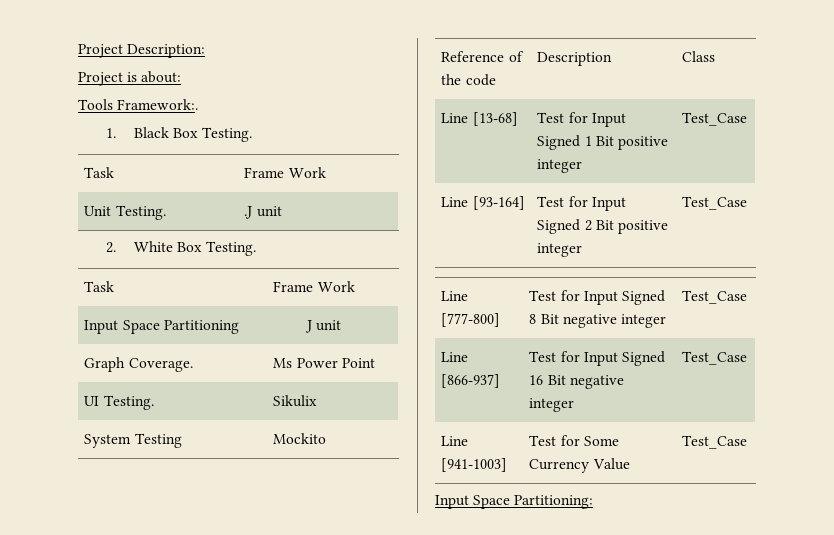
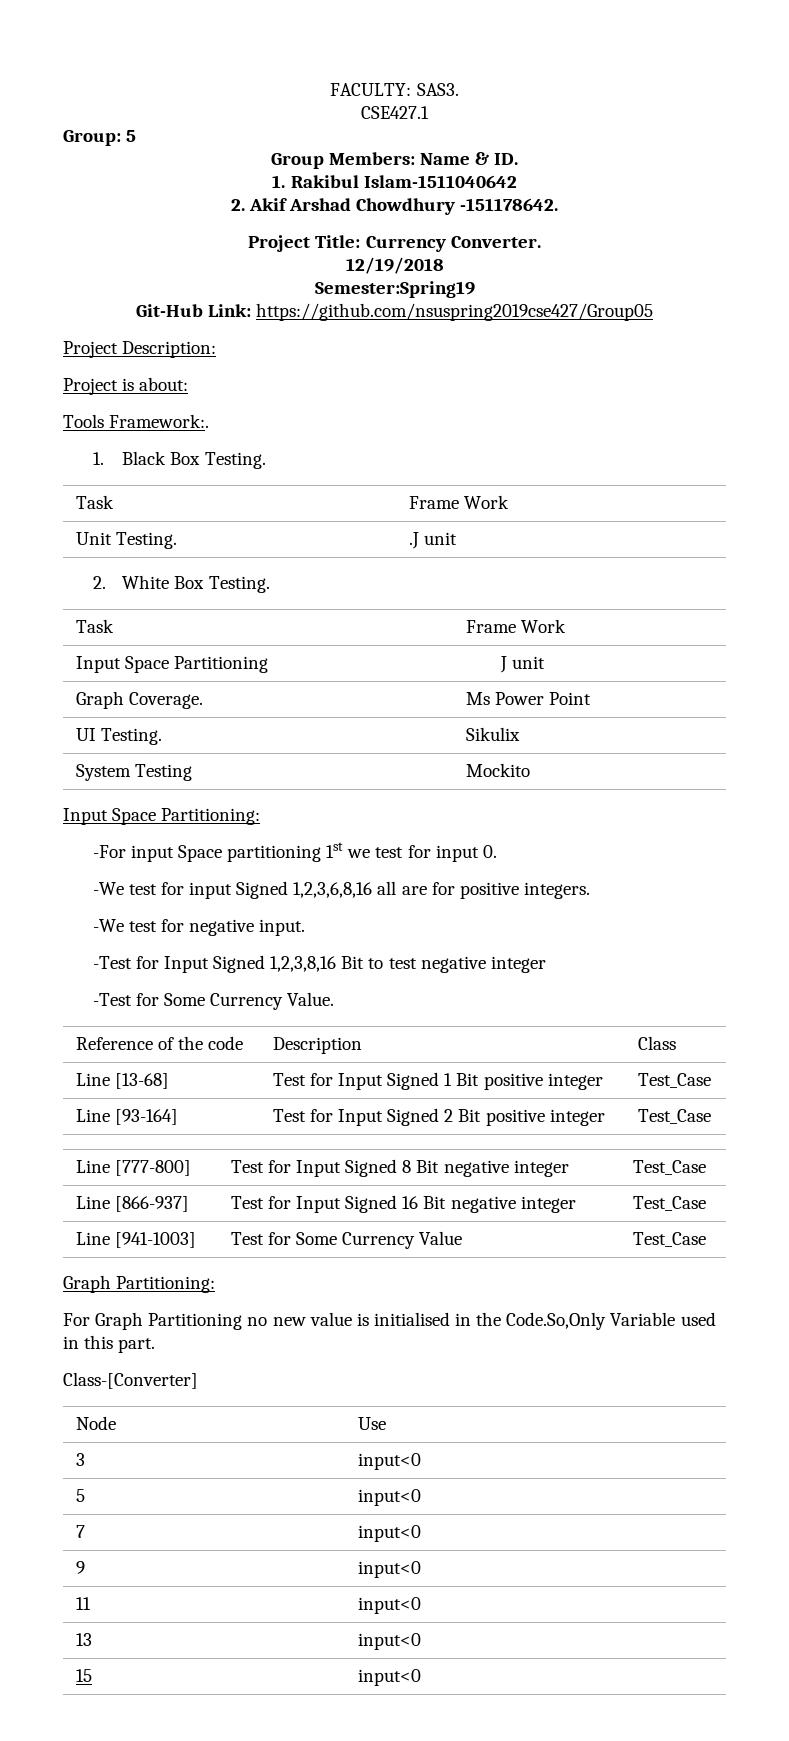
(78, 51) none -> [330,83,459,96] [361,106,429,119] [63,130,137,146] [270,152,519,169] [272,175,517,188] [230,198,559,215] [248,235,541,252] [345,257,444,274] [314,281,475,298] [135,303,654,321] FACULTY: SAS3. // CSE427.1 // Group: 5 // Group Members: Name & ID. // 1. Rakibul Islam-1511040642 // 2. Akif Arshad Chowdhury -151178642. // Project Title: Currency Converter. // 12/19/2018 // Semester:Spring19 // Git-Hub Link: https://github.com/nsuspring2019cse427/Group05 //
(327, 438) none -> [63,808,261,825] [92,842,497,862] [92,881,590,899] [92,919,306,936] [92,955,546,973] [92,992,335,1010] // Input Space Partitioning: // -For input Space partitioning 1st we test for input 0. // -We test for input Signed 1,2,3,6,8,16 all are for positive integers. // -We test for negative input. // -Test for Input Signed 1,2,3,8,16 Bit to test negative integer // -Test for Some Currency Value.
[435,495,594,509] Input Space Partitioning: -> [63,1275,216,1293] [63,1312,716,1330] [63,1335,156,1353] [63,1372,198,1389] [75,1416,116,1430] [357,1417,386,1430] [75,1453,85,1466] [357,1453,421,1470] [75,1489,85,1502] [357,1489,421,1506] [75,1525,85,1538] [357,1525,421,1542] [75,1561,85,1574] [357,1561,421,1578] [75,1597,91,1610] [357,1597,421,1614] [75,1633,92,1646] [357,1633,421,1650] [75,1669,92,1682] [357,1669,421,1686] Graph Partitioning: // For Graph Partitioning no new value is initialised in the Code.So,Only Variable used in this part. // Class-[Converter] // Node | Use // 3 | input<0 // 5 | input<0 // 7 | input<0 // 9 | input<0 // 11 | input<0 // 13 | input<0 // 15 | input<0

